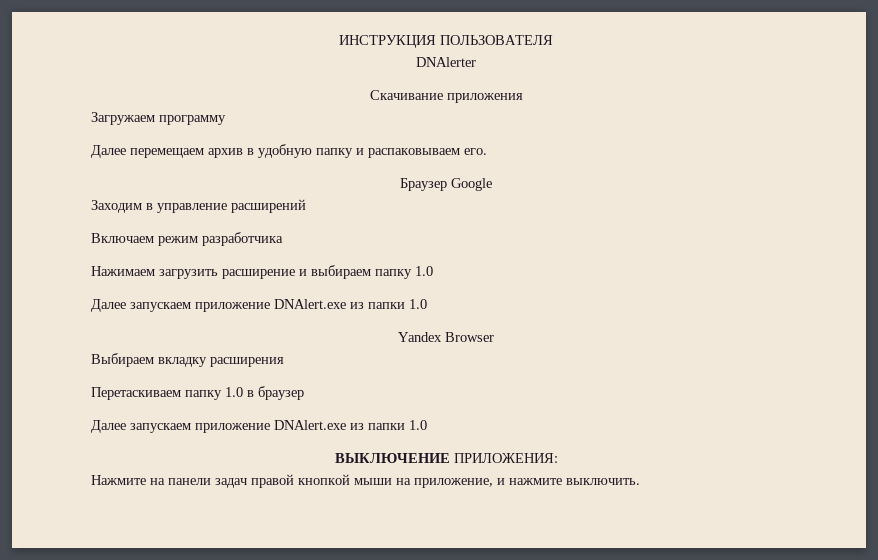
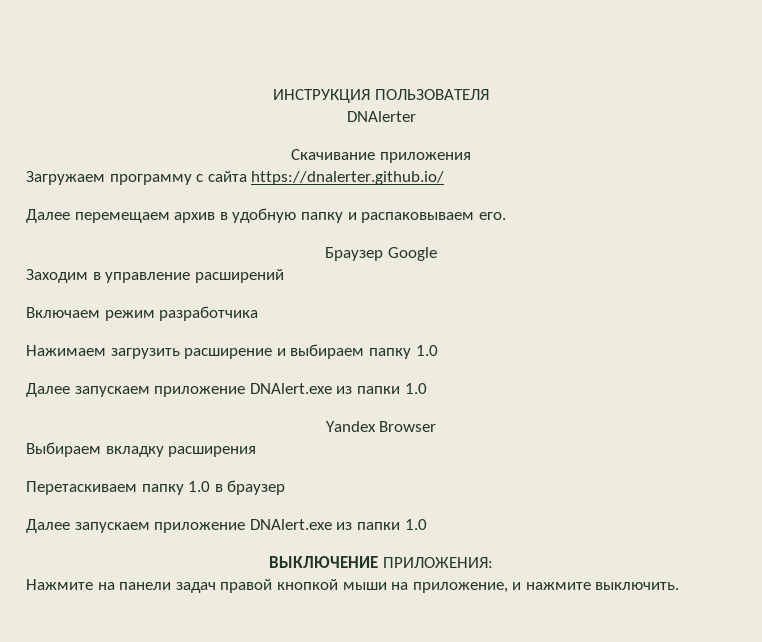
(226, 120) none -> [196,171,445,185] с сайта https://dnalerter.github.io/

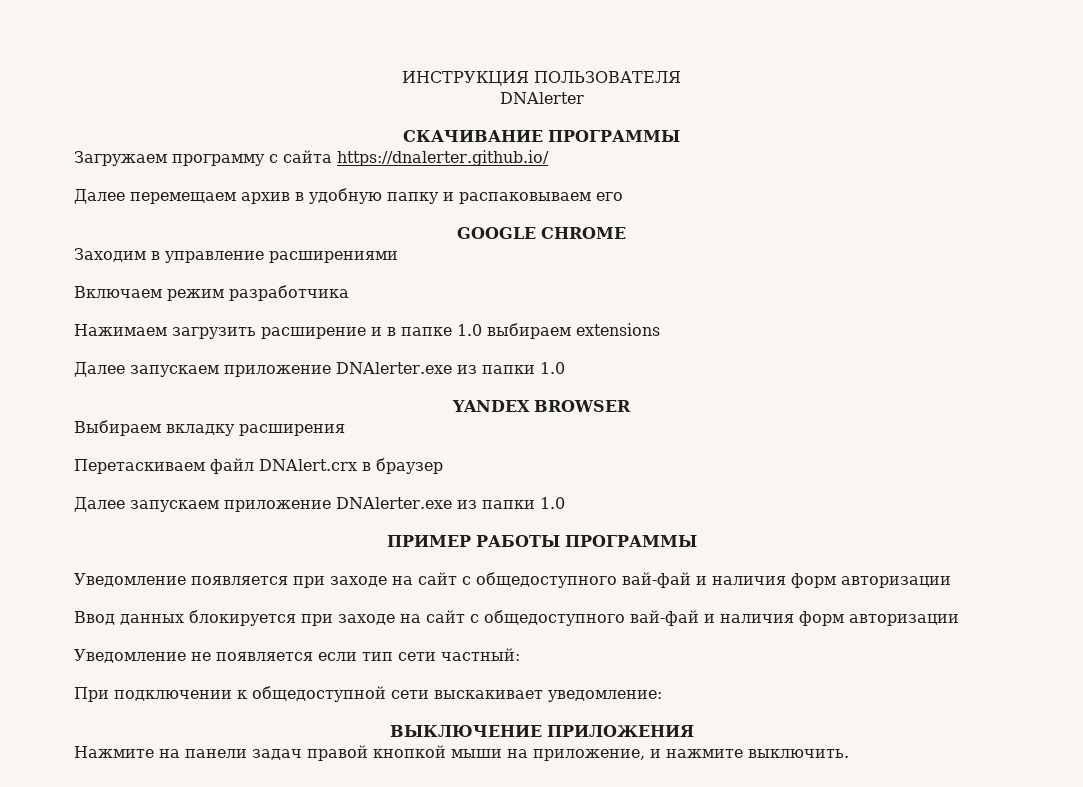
[291,149,471,163] Скачивание приложения -> [403,130,680,142] СКАЧИВАНИЕ ПРОГРАММЫ
[478,212,506,220] [325,247,437,261] его. // Браузер Google -> [596,192,623,201] [457,227,626,239] его // GOOGLE CHROME
[194,269,284,283] расширений -> [269,251,398,263] расширениями
[290,344,438,359] [26,383,427,397] [325,421,437,432] выбираем папку 1.0 // Далее запускаем приложение DNAlert.exe из папки 1.0 // Yandex Browser -> [387,323,660,339] [74,362,565,377] [452,400,631,412] в папке 1.0 выбираем extensions // Далее запускаем приложение DNAlerter.exe из папки 1.0 // YANDEX BROWSER
[141,481,211,495] папку 1.0 -> [210,458,357,474] файл DNAlert.crx
[249,519,427,530] DNAlert.exe из папки 1.0 -> [336,497,565,509] [386,535,697,547] [74,572,951,588] [74,610,959,626] [74,648,520,663] [74,686,662,702] DNAlerter.exe из папки 1.0 // ПРИМЕР РАБОТЫ ПРОГРАММЫ // Уведомление появляется при заходе на сайт с общедоступного вай-фай и наличия форм авторизации // Ввод данных блокируется при заходе на сайт с общедоступного вай-фай и наличия форм авторизации // Уведомление не появляется если тип сети частный: // При подключении к общедоступной сети выскакивает уведомление:
[382,557,493,568] ПРИЛОЖЕНИЯ: -> [546,725,694,737] ПРИЛОЖЕНИЯ

